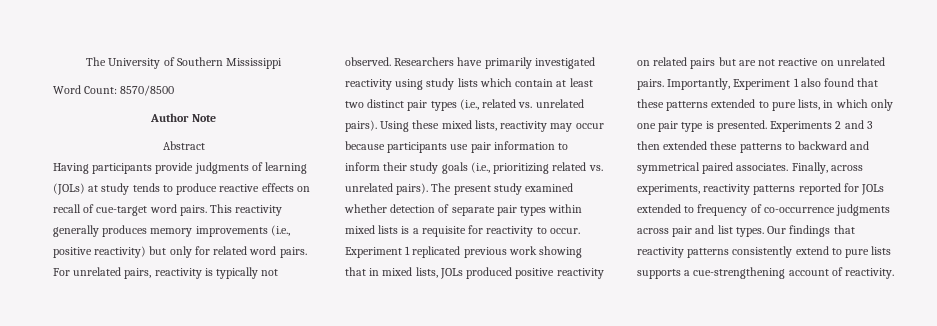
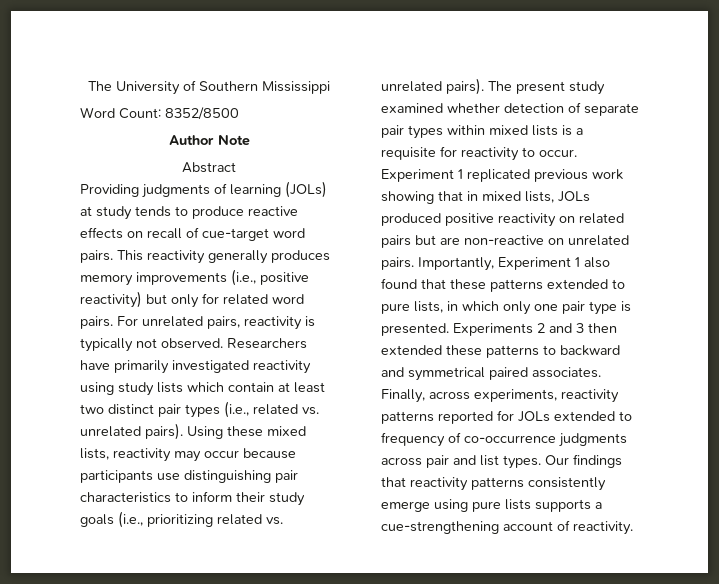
[120,85,175,96] 8570/8500 -> [165,107,239,120] 8352/8500
[53,162,194,174] Having participants provide -> [80,184,139,197] Providing
[470,141,555,153] pair information -> [184,470,298,483] [80,492,171,503] distinguishing pair characteristics
[758,58,819,66] not reactive -> [464,235,544,245] non-reactive
[795,246,842,255] extend to -> [381,499,468,512] emerge using

